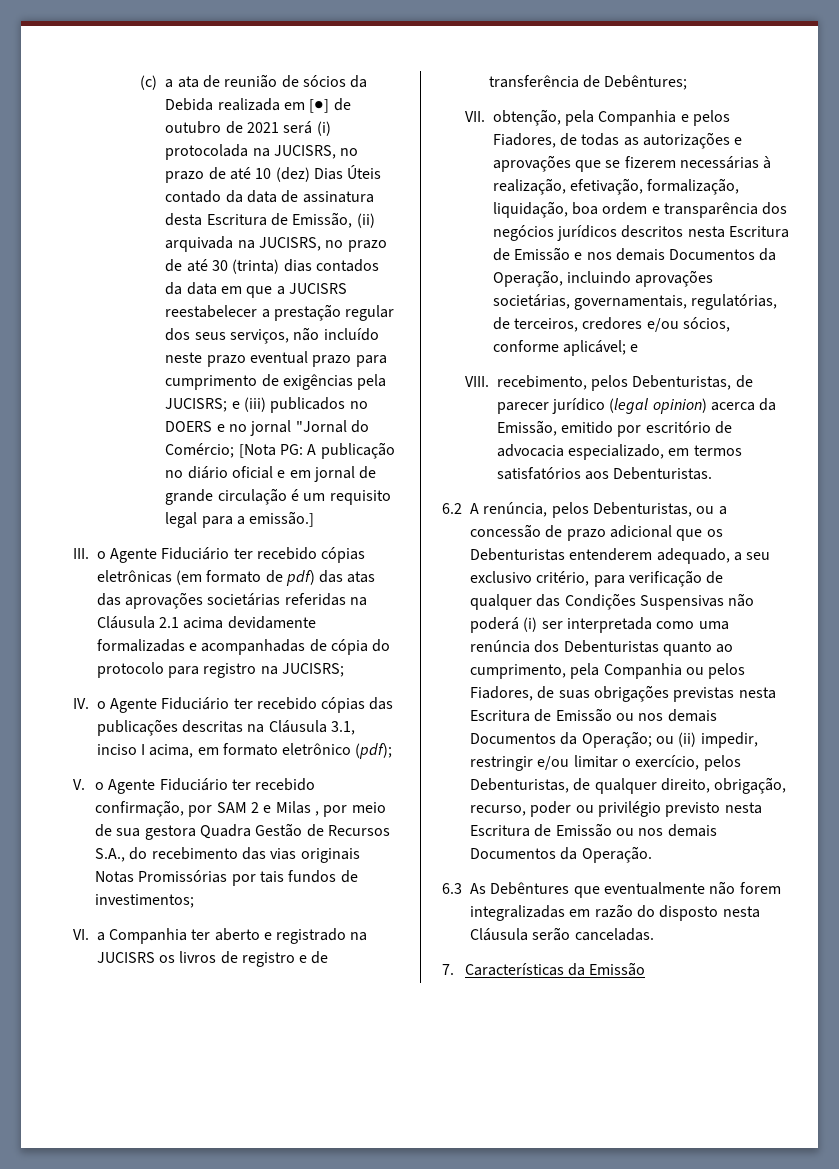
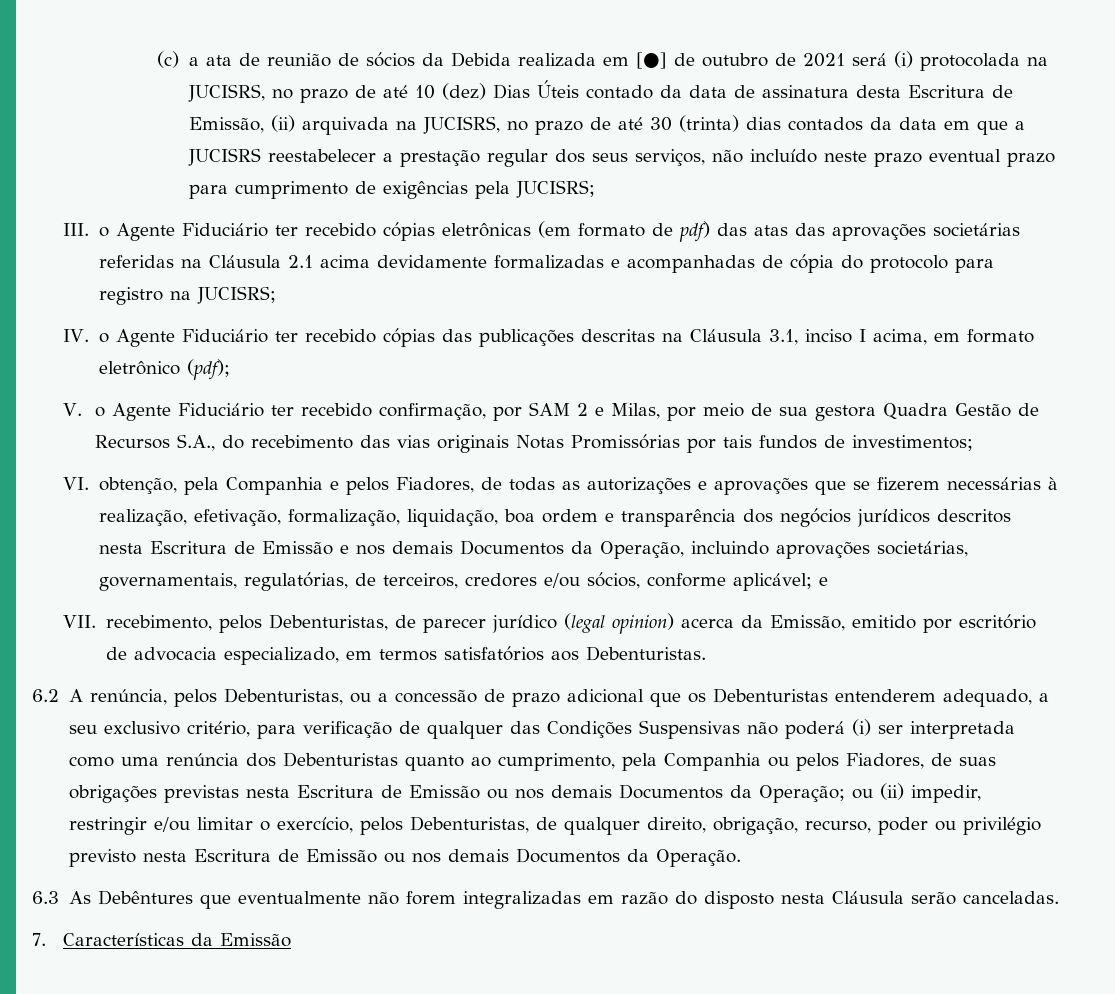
[231,397,368,413] [165,420,369,436] [165,442,395,459] [165,466,377,482] [165,488,391,505] [165,511,315,528] e (iii) publicados no DOERS e no jornal "Jornal do Comércio; [Nota PG: A publicação no diário oficial e em jornal de grande circulação é um requisito legal para a emissão.] -> (595, 189) none
[275,801,320,816] Milas , -> [610,403,660,419] Milas,
[96,928,368,944] [96,951,329,967] [488,75,688,90] [464,111,485,122] a Companhia ter aberto e registrado na JUCISRS os livros de registro e de transferência de Debêntures; // VII. -> (90, 483) none
[464,376,489,387] VIII. -> [63,615,97,628] VII.

